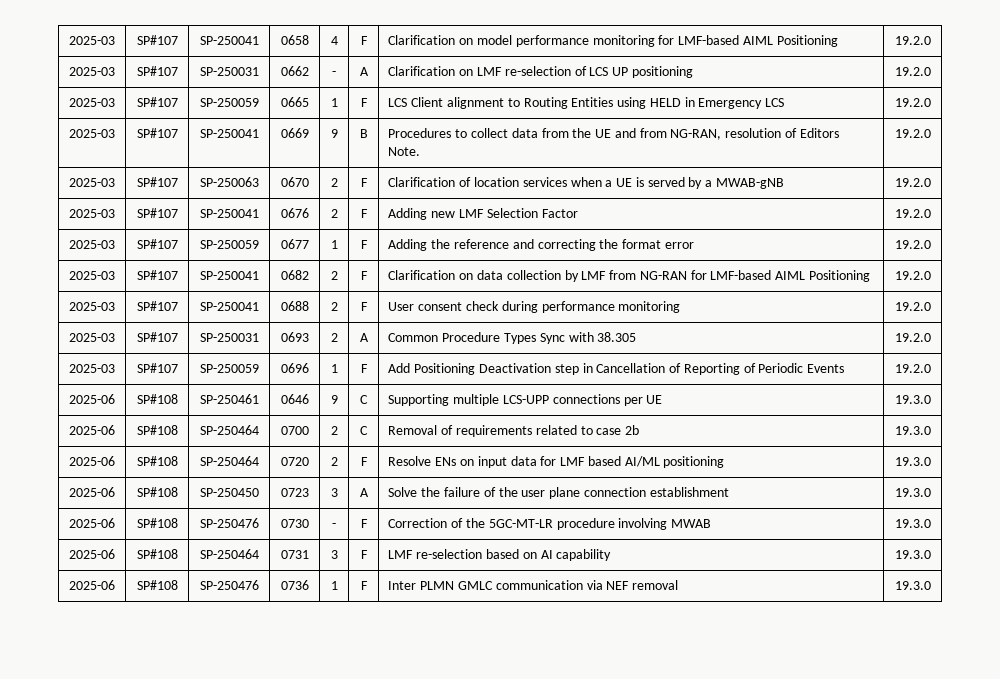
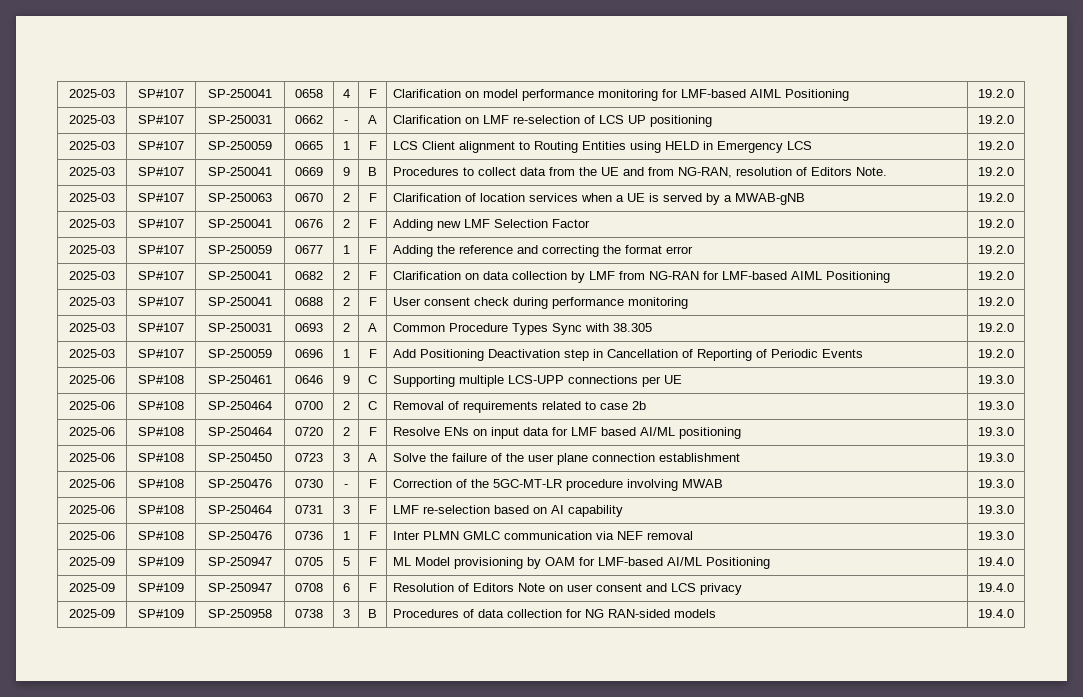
(931, 585) none -> [69,557,115,566] [138,557,184,566] [208,557,272,566] [295,557,323,566] [342,557,350,566] [368,557,377,566] [393,557,771,569] [978,557,1014,566] [69,583,115,592] [138,583,184,592] [208,583,272,592] [295,583,323,592] [342,583,350,592] [368,583,377,592] [393,583,743,595] [978,583,1014,592] [69,609,115,618] [138,609,184,618] [208,609,272,618] [295,609,323,618] [342,609,350,618] [368,609,377,618] [393,609,717,618] [978,609,1014,618] // 2025-09 | SP#109 | SP-250947 | 0705 | 5 | F | ML Model provisioning by OAM for LMF-based AI/ML Positioning | 19.4.0 // 2025-09 | SP#109 | SP-250947 | 0708 | 6 | F | Resolution of Editors Note on user consent and LCS privacy | 19.4.0 // 2025-09 | SP#109 | SP-250958 | 0738 | 3 | B | Procedures of data collection for NG RAN-sided models | 19.4.0

